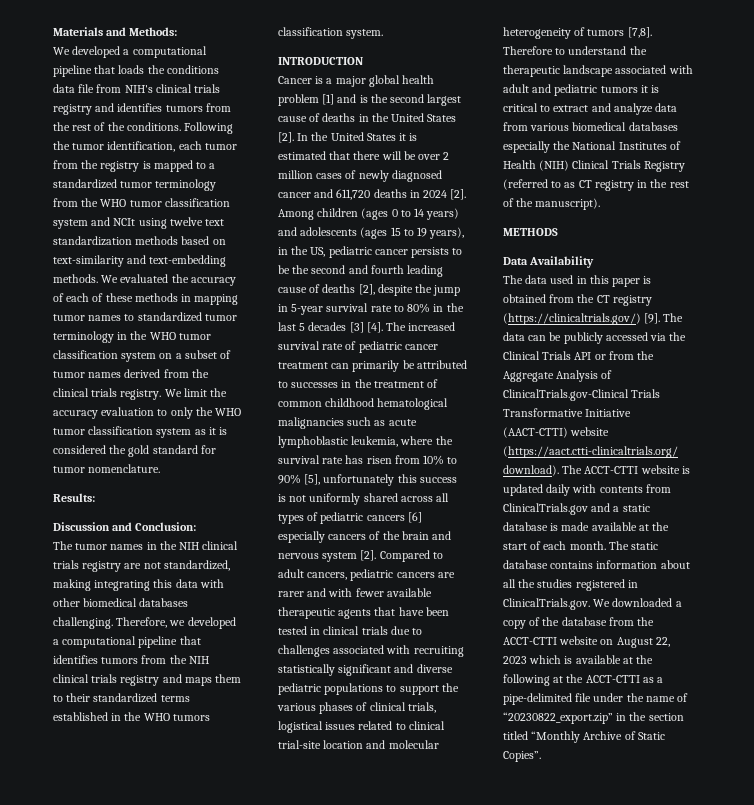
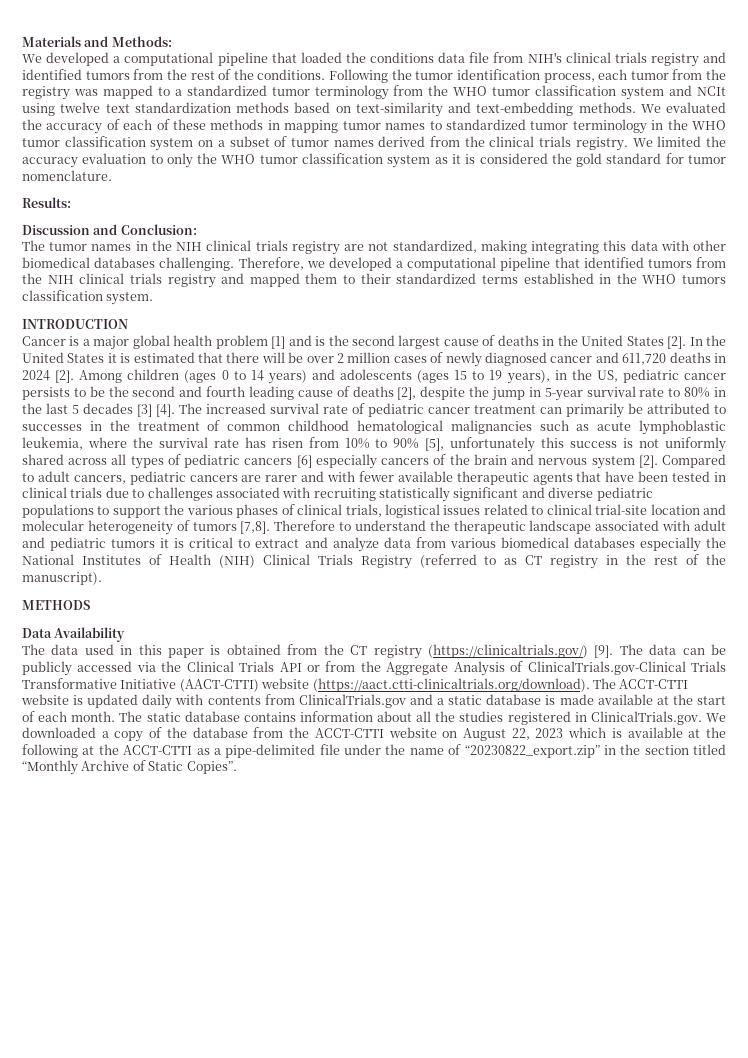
[118,65,145,74] loads -> [300,52,342,63] loaded
[117,103,163,112] identifies -> [22,69,82,80] identified
[107,141,176,152] identification, -> [456,69,595,83] identification process,
[142,161,151,169] is -> [73,89,98,96] was
[183,388,207,397] limit -> [657,136,702,147] limited
[53,655,98,664] identifies -> [583,257,644,268] identified
[184,677,212,686] maps -> [249,273,300,287] mapped

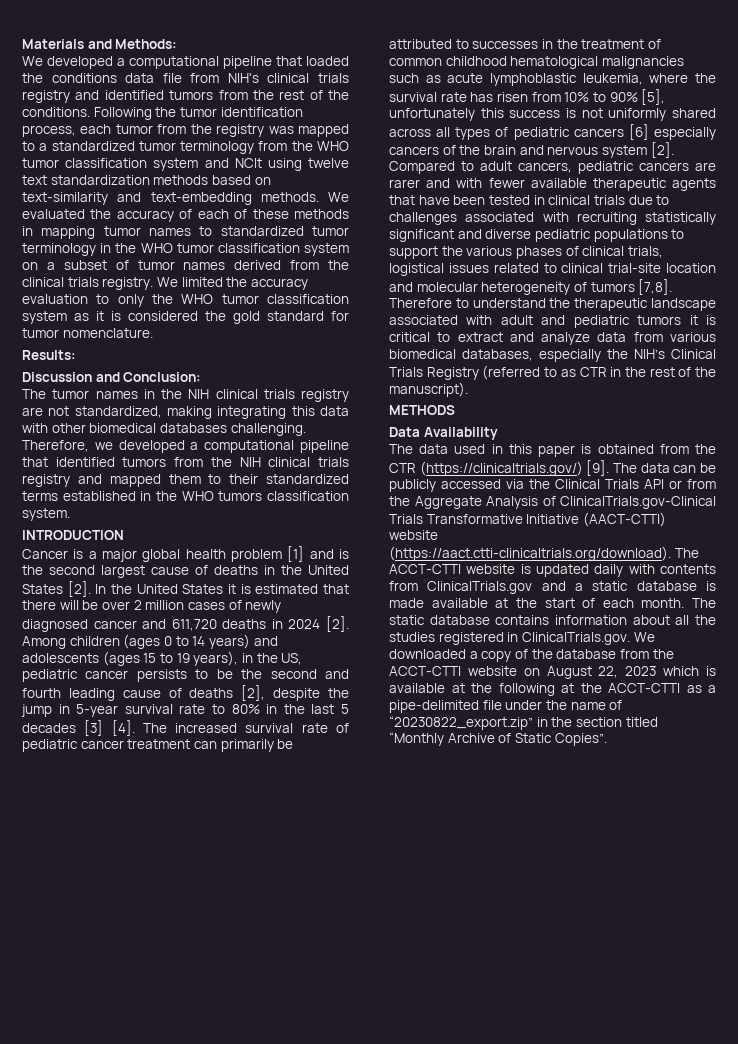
[573,537,635,548] databases -> [462,349,533,361] databases,
[22,554,255,568] National Institutes of Health (NIH) -> [634,349,665,359] NIH’s
[525,555,599,569] CT registry -> [579,367,607,377] CTR
[350,645,422,659] CT registry -> [389,463,416,473] CTR

